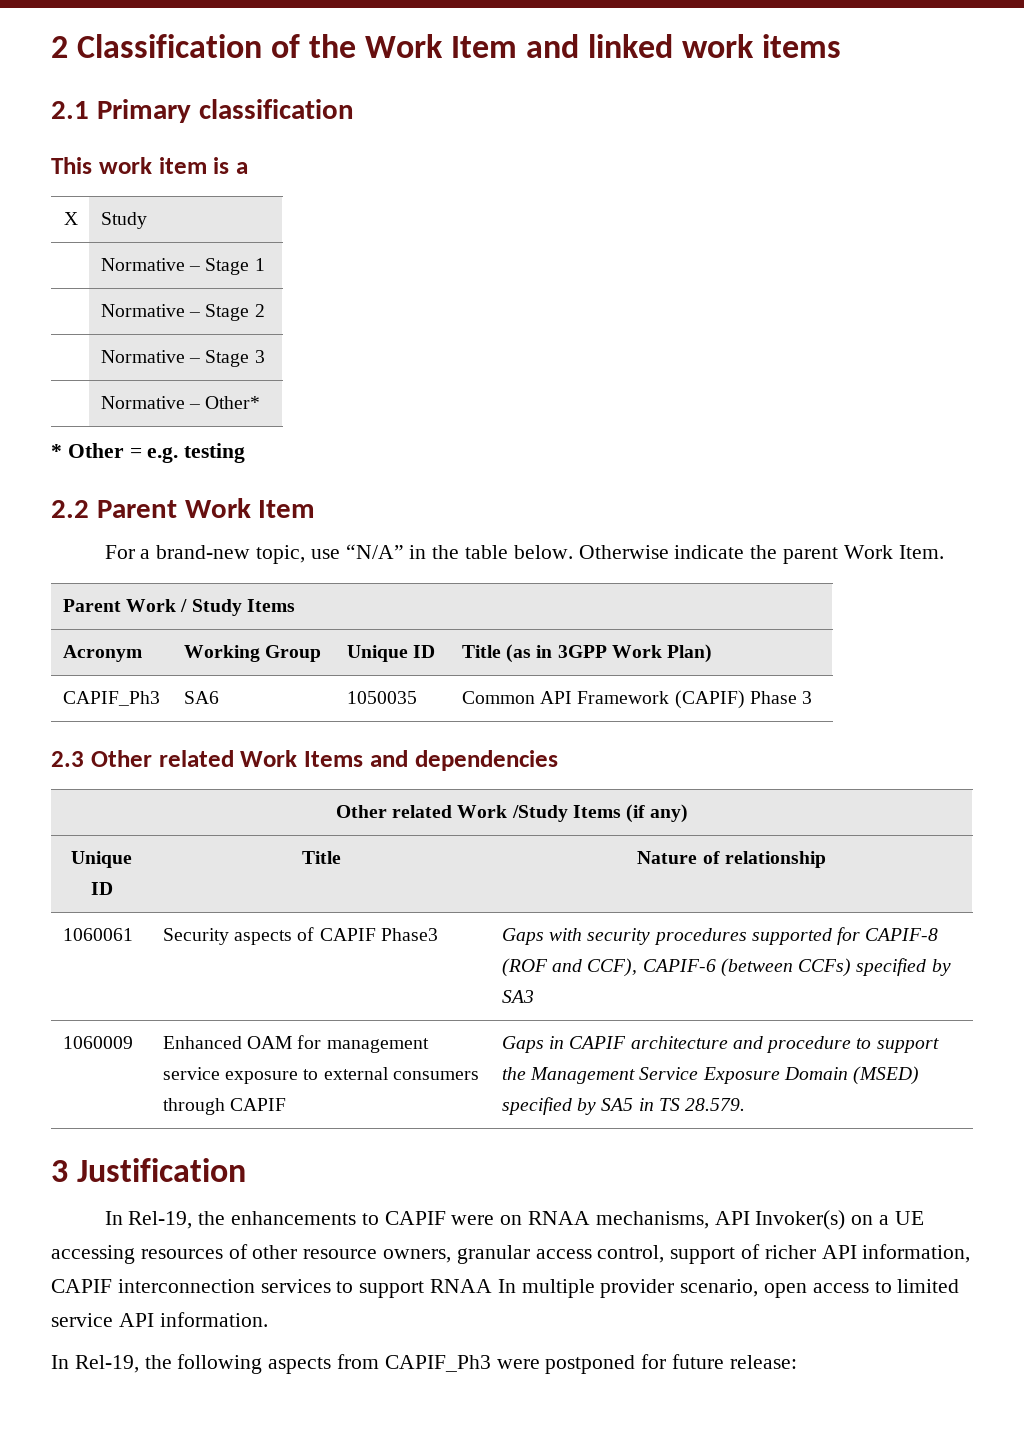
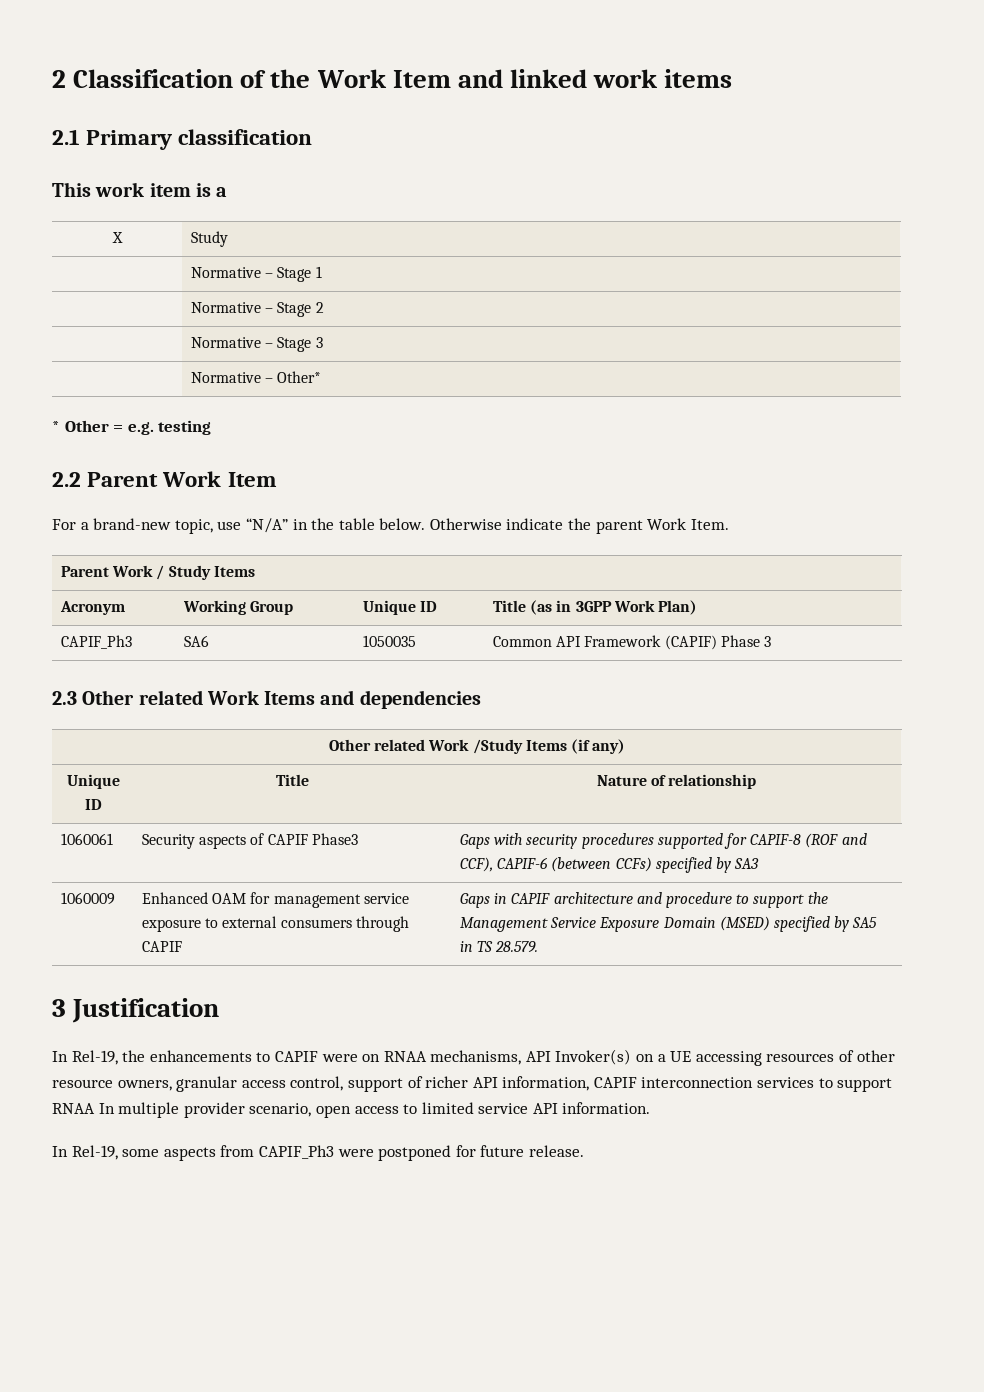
[144,1354,263,1374] the following -> [122,1149,160,1157] some
[729,1355,797,1369] release: -> [528,1145,584,1157] release.

